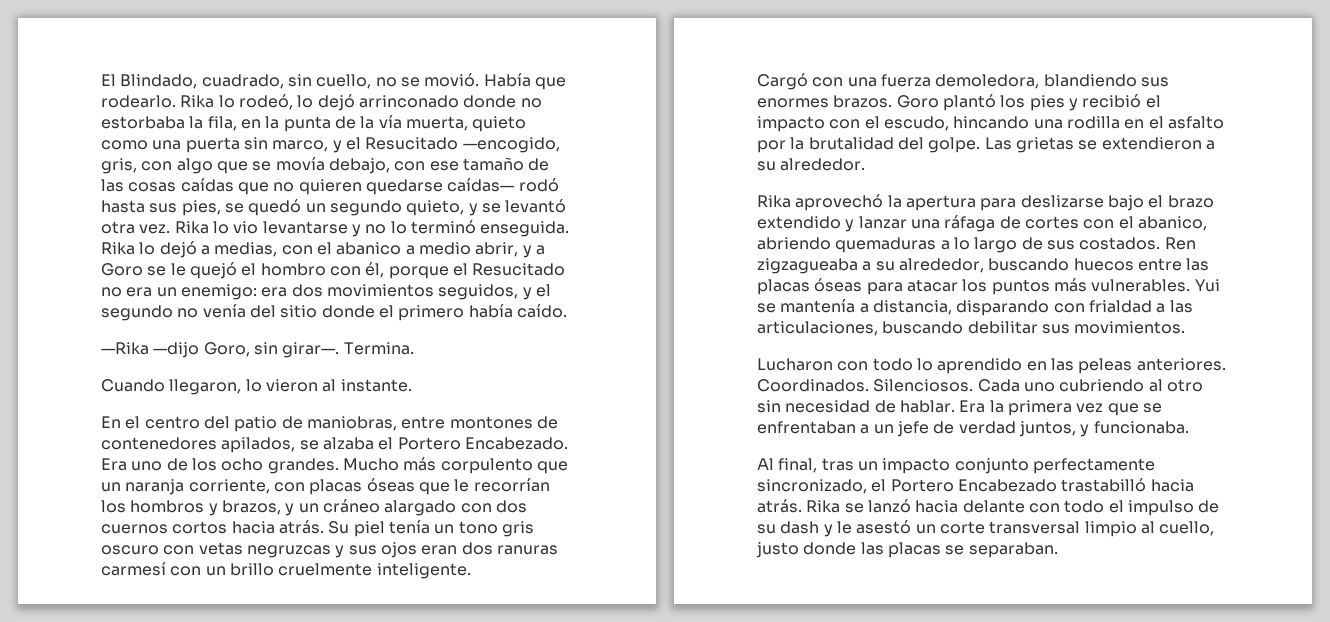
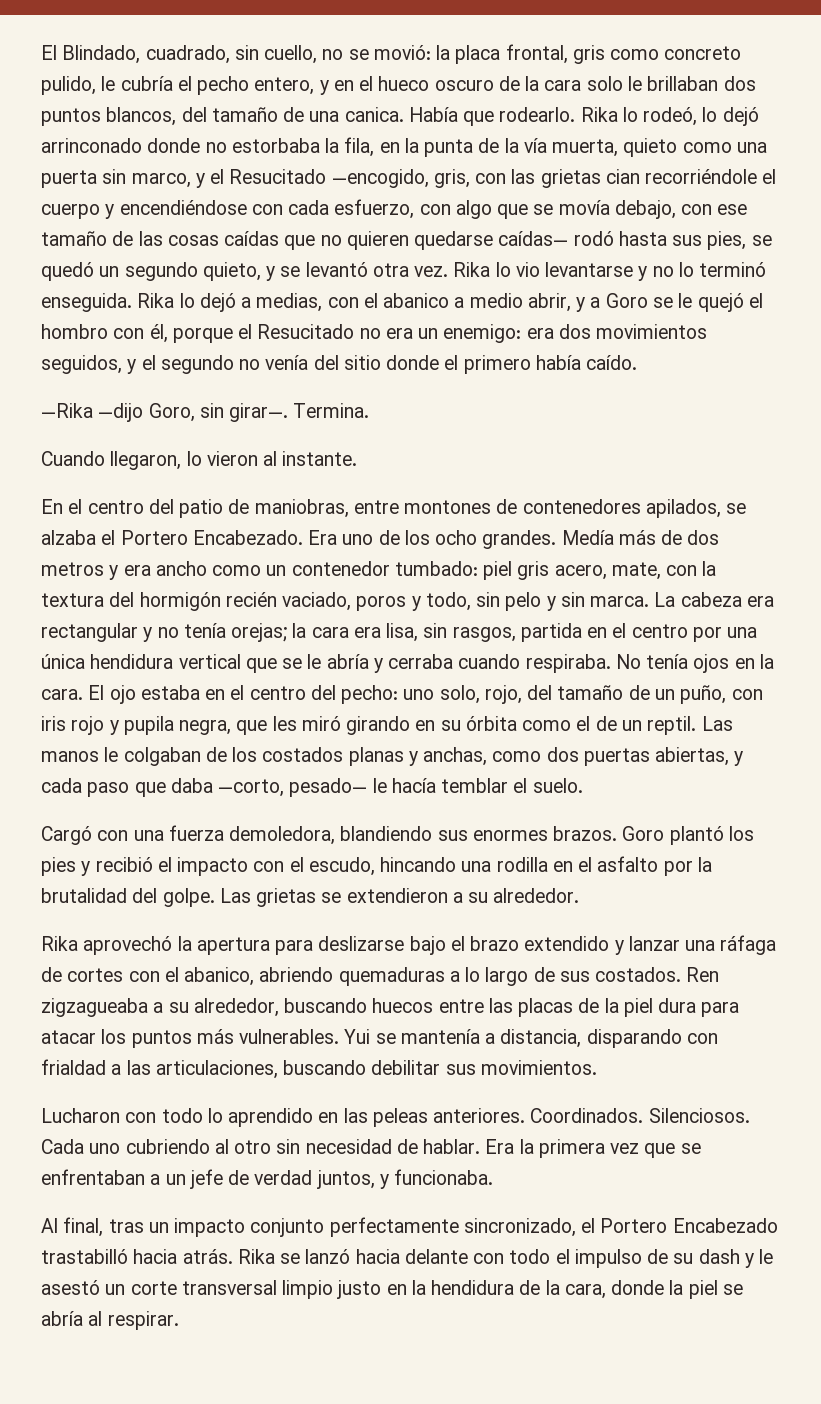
[424,73,480,87] movió. -> [373,44,742,64] [41,76,756,95] [41,107,404,126] movió: la placa frontal, gris como concreto pulido, le cubría el pecho entero, y en el hueco oscuro de la cara solo le brillaban dos puntos blancos, del tamaño de una canica.
(173, 166) none -> [511,169,777,188] [41,199,451,219] las grietas cian recorriéndole el cuerpo y encendiéndose con cada esfuerzo, con
[342,457,568,474] [101,478,550,495] [101,499,527,516] [101,520,534,537] [101,542,558,558] [101,562,471,579] Mucho más corpulento que un naranja corriente, con placas óseas que le recorrían los hombros y brazos, y un cráneo alargado con dos cuernos cortos hacia atrás. Su piel tenía un tono gris oscuro con vetas negruzcas y sus ojos eran dos ranuras carmesí con un brillo cruelmente inteligente. -> [561,530,720,545] [41,561,717,580] [41,592,774,611] [41,623,758,642] [41,654,774,673] [41,685,763,704] [41,716,733,735] [41,747,744,766] [41,778,583,797] Medía más de dos metros y era ancho como un contenedor tumbado: piel gris acero, mate, con la textura del hormigón recién vaciado, poros y todo, sin pelo y sin marca. La cabeza era rectangular y no tenía orejas; la cara era lisa, sin rasgos, partida en el centro por una única hendidura vertical que se le abría y cerraba cuando respiraba. No tenía ojos en la cara. El ojo estaba en el centro del pecho: uno solo, rojo, del tamaño de un puño, con iris rojo y pupila negra, que les miró girando en su órbita como el de un reptil. Las manos le colgaban de los costados planas y anchas, como dos puertas abiertas, y cada paso que daba —corto, pesado— le hacía temblar el suelo.
[814,278,863,292] óseas -> [578,998,697,1017] de la piel dura
[1140,521,1215,536] [756,542,1058,558] al cuello, justo donde las placas se separaban. -> [337,1280,743,1299] [41,1311,179,1330] justo en la hendidura de la cara, donde la piel se abría al respirar.

